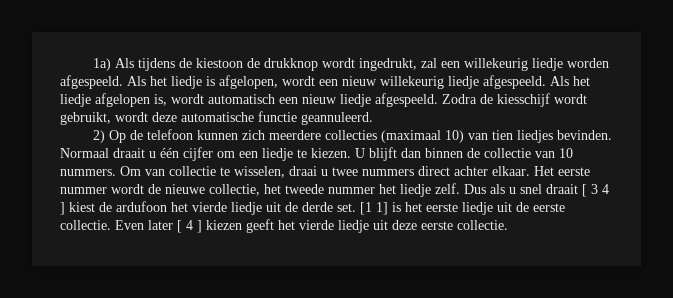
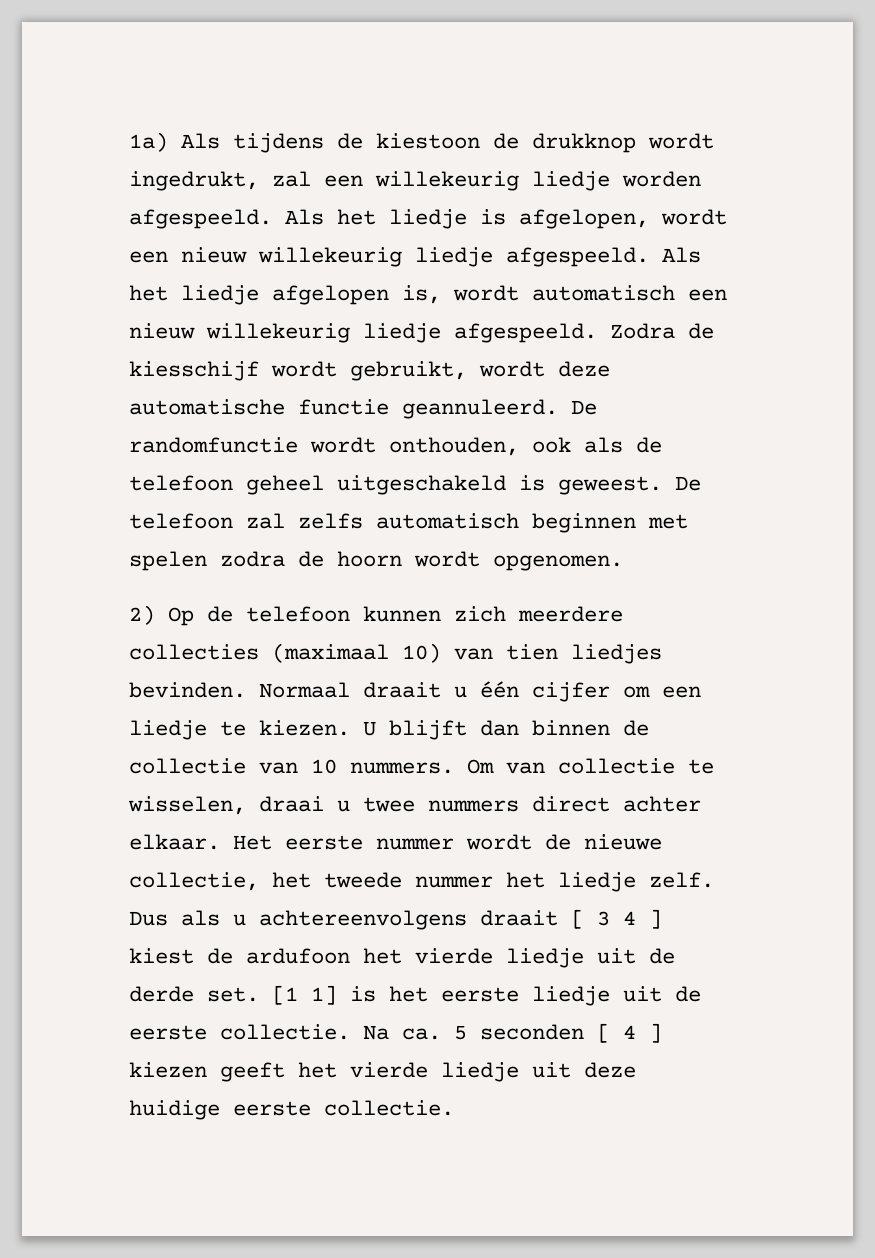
(337, 99) none -> [206,323,350,343] willekeurig
(373, 118) none -> [571,400,597,415] [129,437,662,456] [129,475,701,495] [129,513,688,533] [129,551,623,571] De randomfunctie wordt onthouden, ook als de telefoon geheel uitgeschakeld is geweest. De telefoon zal zelfs automatisch beginnen met spelen zodra de hoorn wordt opgenomen.
[520,184,542,194] snel -> [259,910,467,930] achtereenvolgens
[115,220,173,230] Even later -> [363,1024,584,1040] Na ca. 5 seconden
(417, 225) none -> [129,1100,220,1120] huidige

